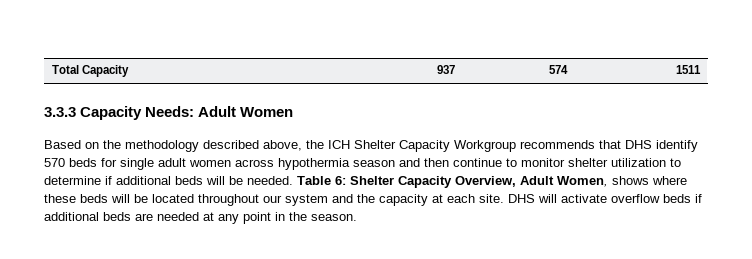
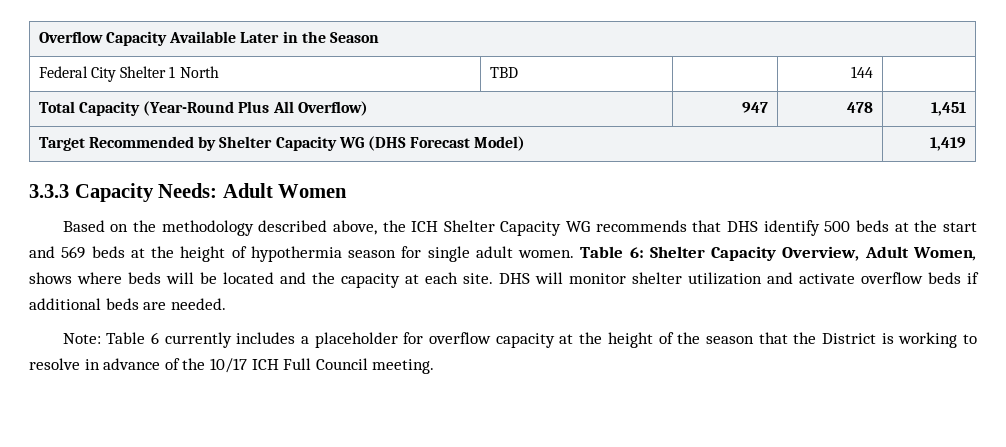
[51,65,129,77] [437,65,456,74] [549,65,569,74] [676,65,702,74] Total Capacity | 937 | 574 | 1511 -> [38,31,379,46] [38,66,219,82] [489,67,518,78] [851,66,874,78] [38,101,368,116] [742,102,769,113] [847,102,874,113] [931,102,967,116] [38,136,526,151] [930,137,967,151] Overflow Capacity Available Later in the Season // Federal City Shelter 1 North | TBD | | 144 | // Total Capacity (Year-Round Plus All Overflow) | 947 | 478 | 1,451 // Target Recommended by Shelter Capacity WG (DHS Forecast Model) | 1,419
[454,140,516,152] Workgroup -> [566,221,591,232] WG
[44,158,681,170] [44,176,293,185] 570 beds for single adult women across hypothermia season and then continue to monitor shelter utilization to determine if additional beds will be needed. -> [824,220,978,232] [29,246,575,262] 500 beds at the start and 569 beds at the height of hypothermia season for single adult women.
[44,194,76,203] these -> (122, 278) none
[198,194,328,206] throughout our system -> (274, 278) none
(557, 198) none -> [569,272,793,285] monitor shelter utilization and
[157,212,357,224] needed at any point in the season. -> [170,298,226,310] [62,332,978,348] [29,358,435,374] needed. // Note: Table 6 currently includes a placeholder for overflow capacity at the height of the season that the District is working to resolve in advance of the 10/17 ICH Full Council meeting.

